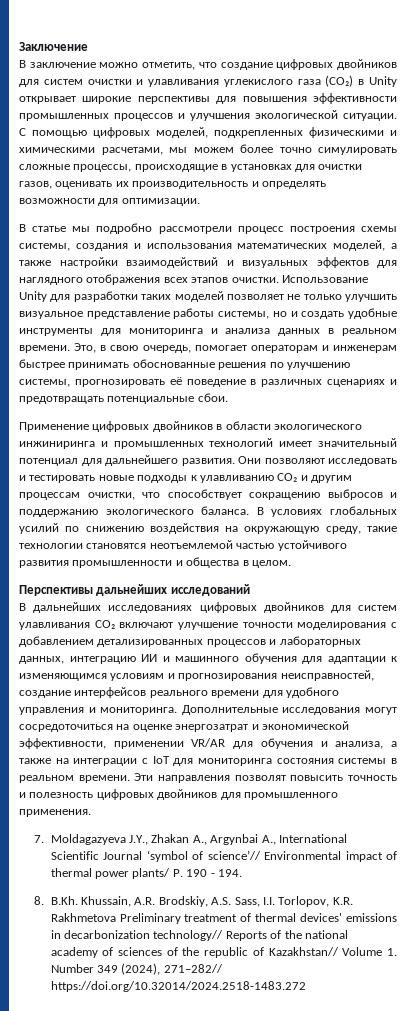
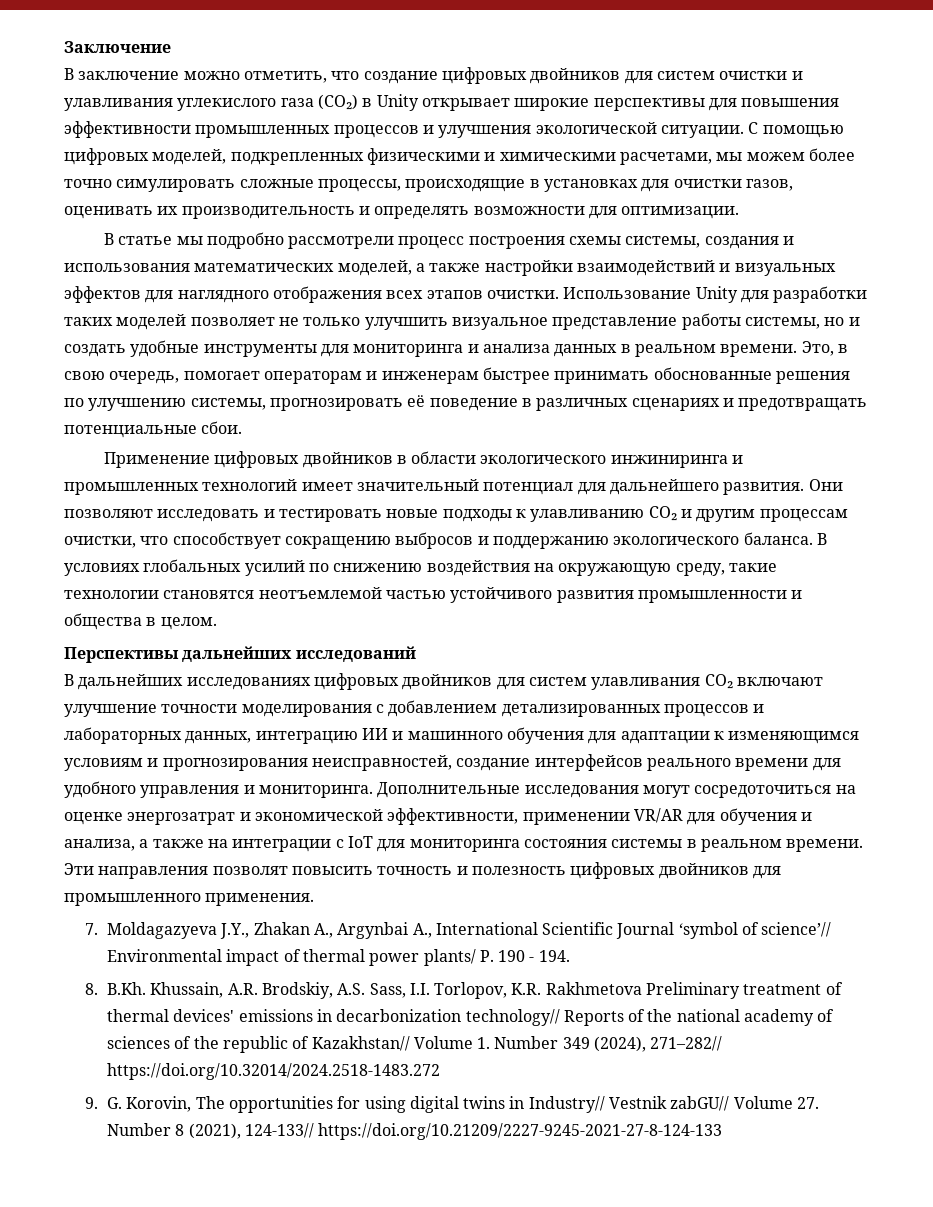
(306, 986) none -> [85,1096,820,1113] [106,1123,723,1140] // 9. G. Korovin, The opportunities for using digital twins in Industry// Vestnik zabGU// Volume 27. Number 8 (2021), 124-133// https://doi.org/10.21209/2227-9245-2021-27-8-124-133

